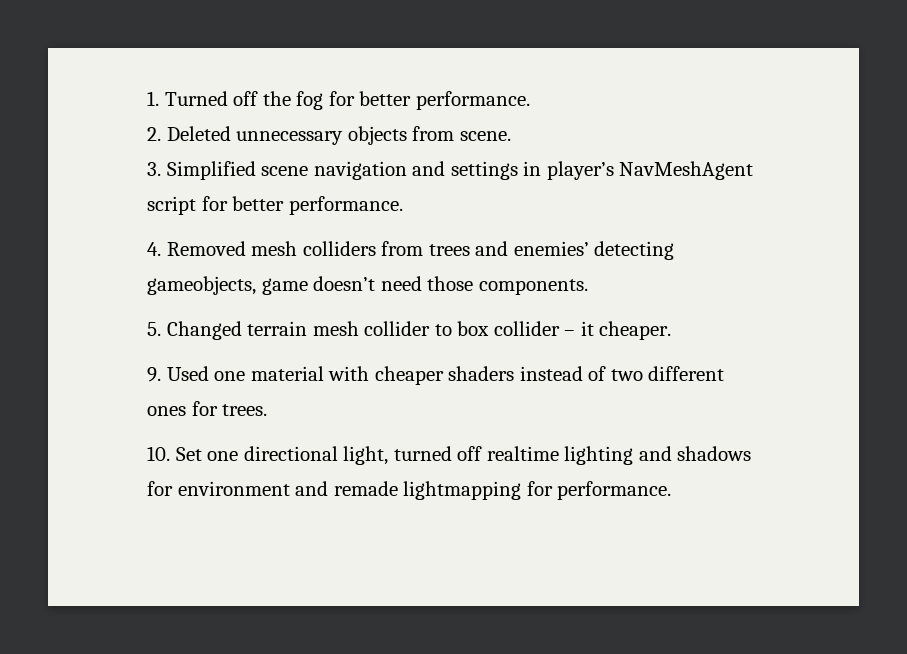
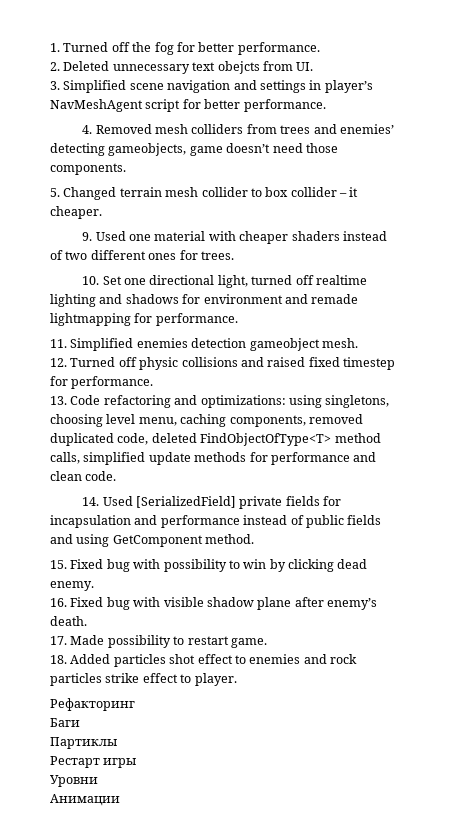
[347,126,511,145] objects from scene. -> [192,61,314,74] text obejcts from UI.
(672, 490) none -> [50,338,358,351] [50,357,395,370] [50,376,154,389] [50,395,390,408] [50,414,363,427] [50,433,381,446] [50,452,377,465] [50,471,117,481] [82,496,342,509] [50,515,382,528] [50,534,255,547] [50,559,368,572] [50,581,94,591] [50,597,377,610] [50,616,87,626] [50,635,267,648] [50,654,357,667] [50,673,237,686] [50,698,135,711] [50,718,80,727] [50,737,117,749] [50,756,137,768] [50,775,98,787] [50,794,120,806] // 11. Simplified enemies detection gameobject mesh. // 12. Turned off physic collisions and raised fixed timestep for performance. // 13. Code refactoring and optimizations: using singletons, choosing level menu, caching components, removed duplicated code, deleted FindObjectOfType<T> method calls, simplified update methods for performance and clean code. // 14. Used [SerializedField] private fields for incapsulation and performance instead of public fields and using GetComponent method. // 15. Fixed bug with possibility to win by clicking dead enemy. // 16. Fixed bug with visible shadow plane after enemy’s death. // 17. Made possibility to restart game. // 18. Added particles shot effect to enemies and rock particles strike effect to player. // Рефакторинг // Баги // Партиклы // Рестарт игры // Уровни // Анимации

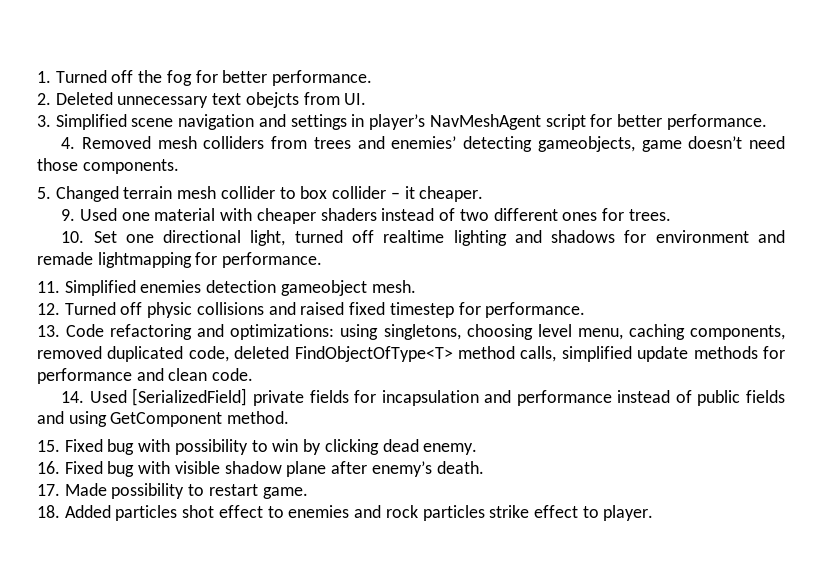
[50,698,135,711] [50,718,80,727] [50,737,117,749] [50,756,137,768] [50,775,98,787] [50,794,120,806] // Рефакторинг // Баги // Партиклы // Рестарт игры // Уровни // Анимации -> (654, 513) none

